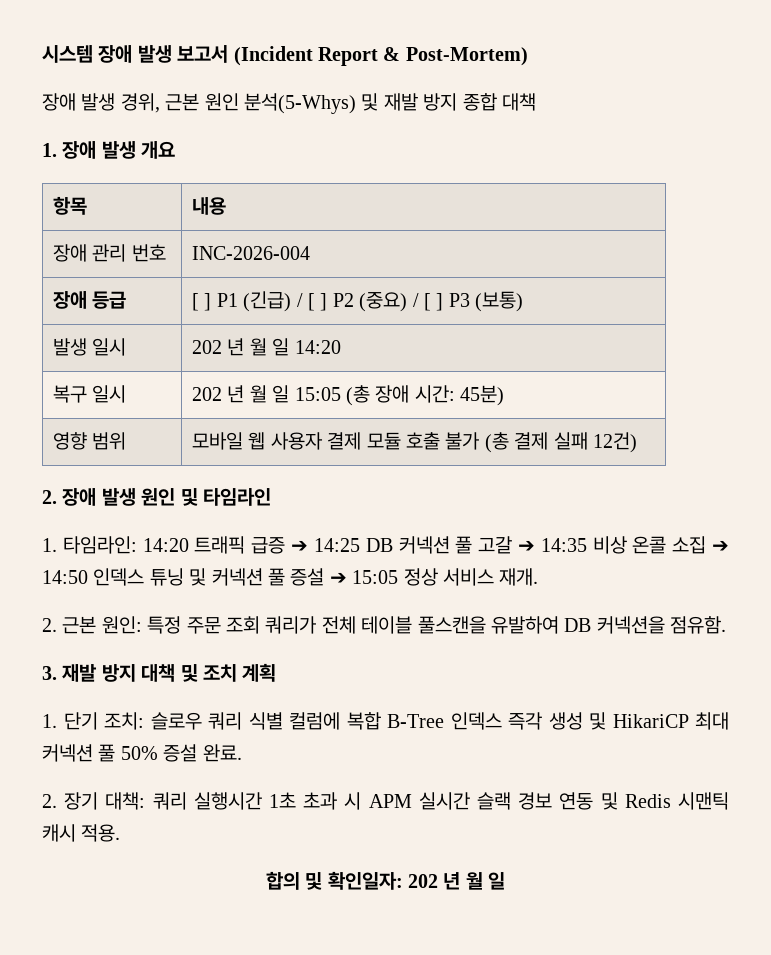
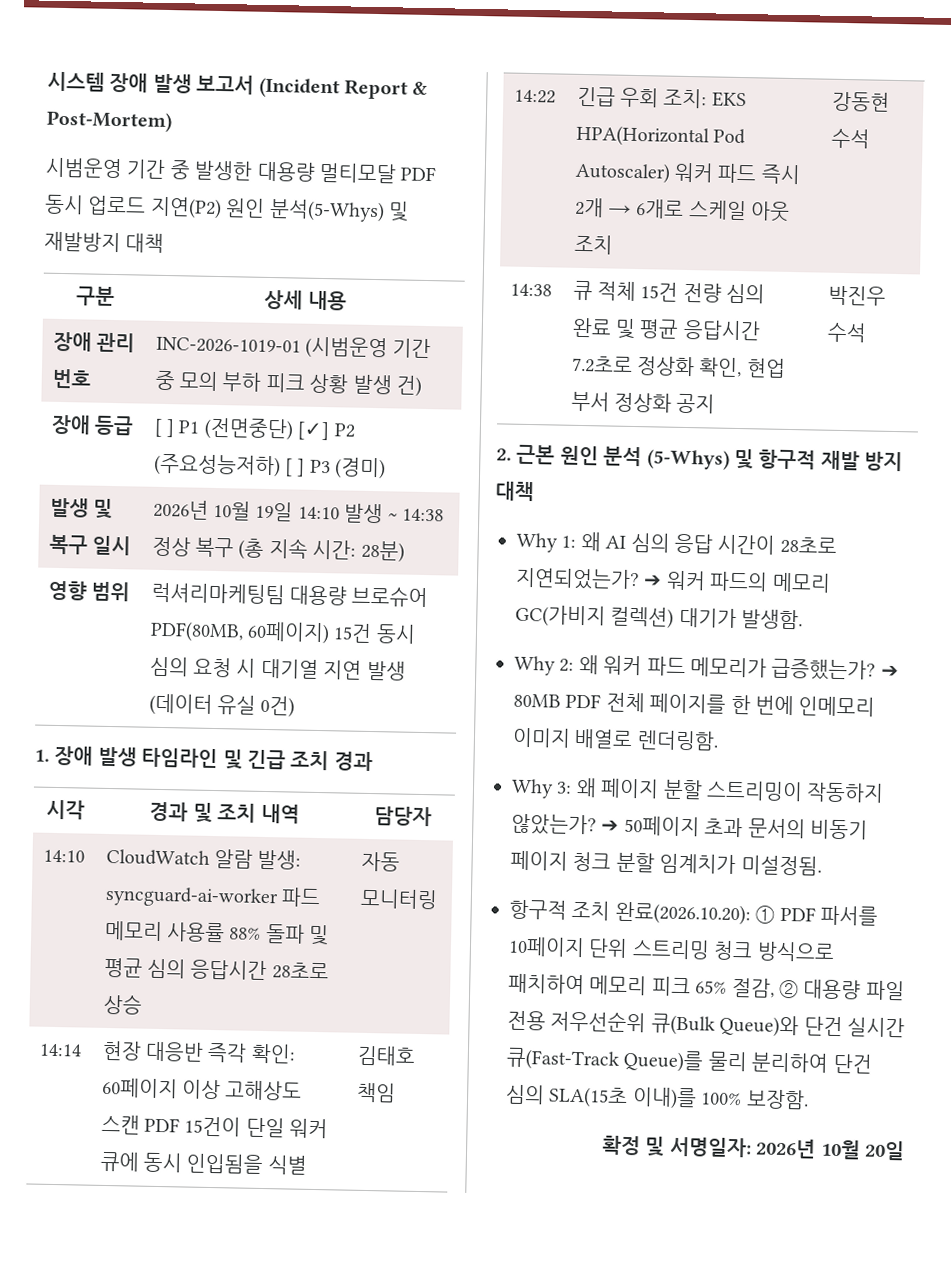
[42,93,536,114] [42,141,176,159] [53,196,88,215] [192,197,227,215] [53,244,166,262] [192,246,311,260] 장애 발생 경위, 근본 원인 분석(5-Whys) 및 재발 방지 종합 대책 // 1. 장애 발생 개요 // 항목 | 내용 // 장애 관리 번호 | INC-2026-004 -> [45,157,437,184] [44,194,409,223] [44,231,165,253] [76,286,115,307] [264,289,347,311] [52,331,136,353] [51,368,91,389] [155,336,432,360] [154,370,423,397] 시범운영 기간 중 발생한 대용량 멀티모달 PDF 동시 업로드 지연(P2) 원인 분석(5-Whys) 및 재발방지 대책 // 구분 | 상세 내용 // 장애 관리 번호 | INC-2026-1019-01 (시범운영 기간 중 모의 부하 피크 상황 발생 건)
[243,291,419,312] (긴급) / [ ] P2 (중요) / -> [203,417,355,441] [152,453,281,478] (전면중단) [✓] P2 (주요성능저하)
[475,291,524,312] [53,338,127,356] [192,338,341,356] [53,385,127,403] [192,385,505,406] [53,432,127,450] [192,432,638,453] [42,488,271,506] [42,536,729,554] [42,568,539,586] [42,616,727,634] [42,663,277,682] [42,712,729,730] [42,744,242,762] [42,792,730,810] [42,824,121,842] [265,871,506,890] (보통) // 발생 일시 | 202 년 월 일 14:20 // 복구 일시 | 202 년 월 일 15:05 (총 장애 시간: 45분) // 영향 범위 | 모바일 웹 사용자 결제 모듈 호출 불가 (총 결제 실패 12건) // 2. 장애 발생 원인 및 타임라인 // 1. 타임라인: 14:20 트래픽 급증 ➔ 14:25 DB 커넥션 풀 고갈 ➔ 14:35 비상 온콜 소집 ➔ 14:50 인덱스 튜닝 및 커넥션 풀 증설 ➔ 15:05 정상 서비스 재개. // 2. 근본 원인: 특정 주문 조회 쿼리가 전체 테이블 풀스캔을 유발하여 DB 커넥션을 점유함. // 3. 재발 방지 대책 및 조치 계획 // 1. 단기 조치: 슬로우 쿼리 식별 컬럼에 복합 B-Tree 인덱스 즉각 생성 및 HikariCP 최대 커넥션 풀 50% 증설 완료. // 2. 장기 대책: 쿼리 실행시간 1초 초과 시 APM 실시간 슬랙 경보 연동 및 Redis 시맨틱 캐시 적용. // 합의 및 확인일자: 202 년 월 일 -> [334,457,387,480] [49,497,114,520] [48,534,132,556] [152,499,445,524] [151,536,405,563] [47,580,131,602] [150,582,429,608] [149,620,416,645] [149,656,406,681] [148,693,296,718] [34,745,373,772] [46,799,85,820] [149,801,300,824] [374,806,432,827] [42,849,85,863] [105,848,302,870] [104,885,322,909] [104,920,330,946] [103,957,329,981] [102,993,142,1015] [360,851,400,872] [359,888,438,910] [38,1043,82,1057] [101,1040,296,1064] [101,1077,303,1101] [100,1114,329,1139] [99,1151,307,1175] [356,1045,416,1066] [355,1082,396,1103] [513,89,556,104] [576,86,747,109] [575,124,747,148] [574,161,801,185] [573,197,791,222] [573,234,613,255] [831,91,890,112] [830,128,870,149] [509,283,552,297] [572,280,766,304] [571,317,761,341] [571,355,786,378] [570,391,716,414] [827,285,886,306] [826,322,867,343] [496,444,904,472] [495,481,534,502] [516,532,837,555] [515,567,831,593] [515,604,804,630] [514,654,899,681] [513,692,876,717] [512,727,719,751] [511,777,885,803] [511,813,868,840] [510,850,822,876] [509,899,878,926] [508,936,835,962] [508,973,905,1001] [507,1010,905,1038] [506,1047,872,1074] [505,1084,809,1110] [602,1135,905,1161] (경미) // 발생 및 복구 일시 | 2026년 10월 19일 14:10 발생 ~ 14:38 정상 복구 (총 지속 시간: 28분) // 영향 범위 | 럭셔리마케팅팀 대용량 브로슈어 PDF(80MB, 60페이지) 15건 동시 심의 요청 시 대기열 지연 발생 (데이터 유실 0건) // 1. 장애 발생 타임라인 및 긴급 조치 경과 // 시각 | 경과 및 조치 내역 | 담당자 // 14:10 | CloudWatch 알람 발생: syncguard-ai-worker 파드 메모리 사용률 88% 돌파 및 평균 심의 응답시간 28초로 상승 | 자동 모니터링 // 14:14 | 현장 대응반 즉각 확인: 60페이지 이상 고해상도 스캔 PDF 15건이 단일 워커 큐에 동시 인입됨을 식별 | 김태호 책임 // 14:22 | 긴급 우회 조치: EKS HPA(Horizontal Pod Autoscaler) 워커 파드 즉시 2개 → 6개로 스케일 아웃 조치 | 강동현 수석 // 14:38 | 큐 적체 15건 전량 심의 완료 및 평균 응답시간 7.2초로 정상화 확인, 현업 부서 정상화 공지 | 박진우 수석 // 2. 근본 원인 분석 (5-Whys) 및 항구적 재발 방지 대책 // Why 1: 왜 AI 심의 응답 시간이 28초로 지연되었는가? ➔ 워커 파드의 메모리 GC(가비지 컬렉션) 대기가 발생함. // Why 2: 왜 워커 파드 메모리가 급증했는가? ➔ 80MB PDF 전체 페이지를 한 번에 인메모리 이미지 배열로 렌더링함. // Why 3: 왜 페이지 분할 스트리밍이 작동하지 않았는가? ➔ 50페이지 초과 문서의 비동기 페이지 청크 분할 임계치가 미설정됨. // 항구적 조치 완료(2026.10.20): ① PDF 파서를 10페이지 단위 스트리밍 청크 방식으로 패치하여 메모리 피크 65% 절감, ② 대용량 파일 전용 저우선순위 큐(Bulk Queue)와 단건 실시간 큐(Fast-Track Queue)를 물리 분리하여 단건 심의 SLA(15초 이내)를 100% 보장함. // 확정 및 서명일자: 2026년 10월 20일

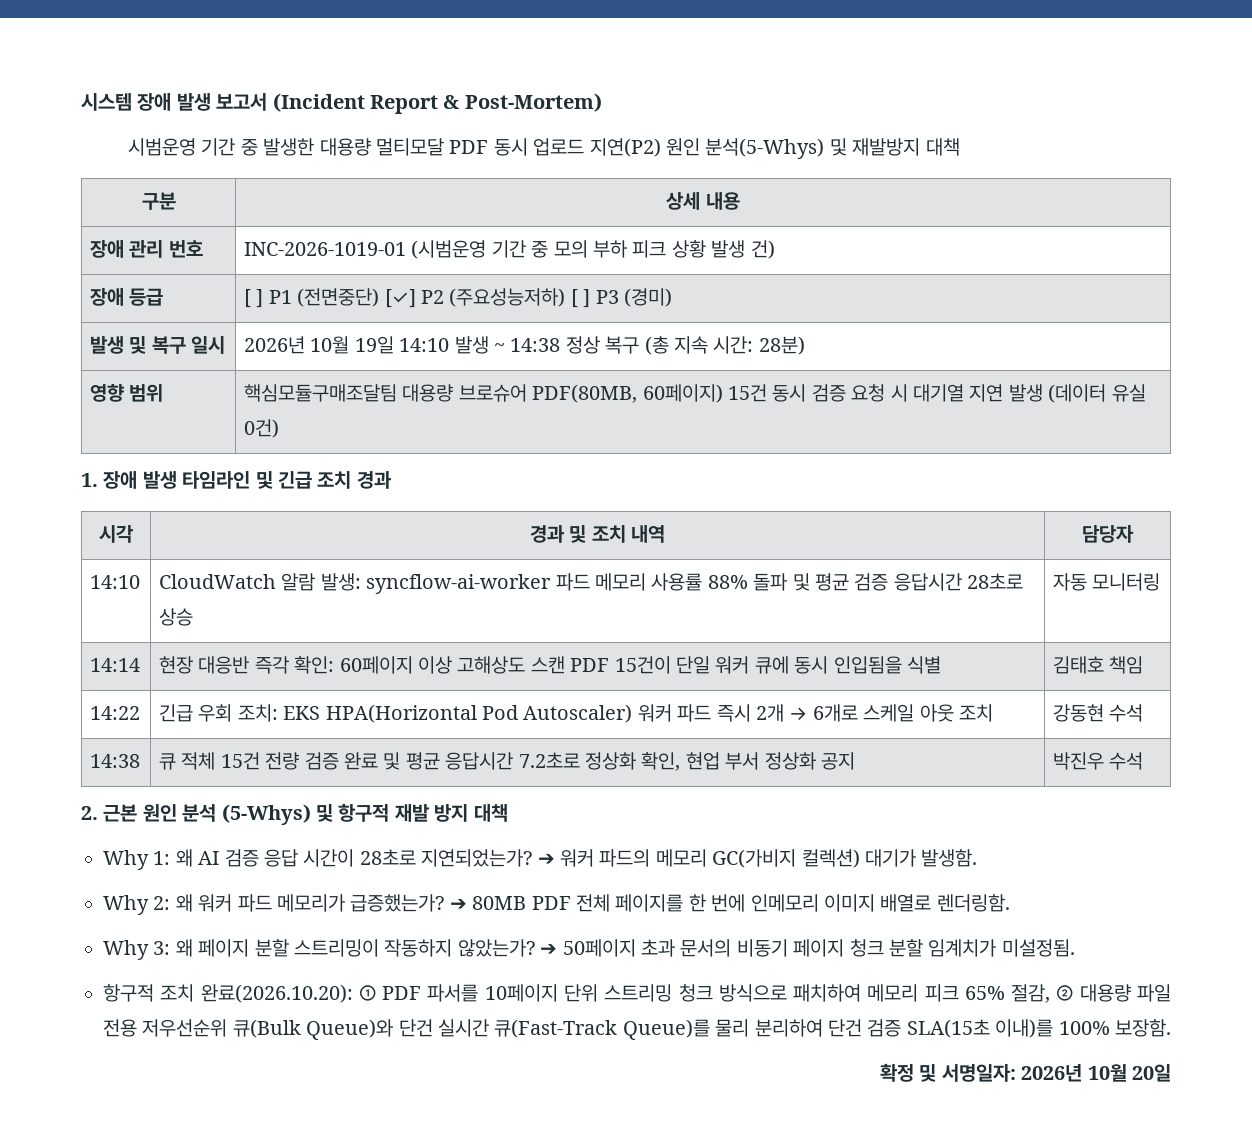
[150,582,285,605] 럭셔리마케팅팀 -> [244,384,398,402] 핵심모듈구매조달팀
[149,656,189,677] 심의 -> [811,384,846,402] 검증
[104,885,279,909] syncguard-ai-worker -> [366,574,552,594] syncflow-ai-worker
[147,958,187,979] 심의 -> [854,573,889,591] 검증
[726,283,766,304] 심의 -> [304,752,339,770] 검증
[630,532,670,553] 심의 -> [224,849,259,867] 검증
[505,1084,545,1105] 심의 -> [867,1019,902,1037] 검증

